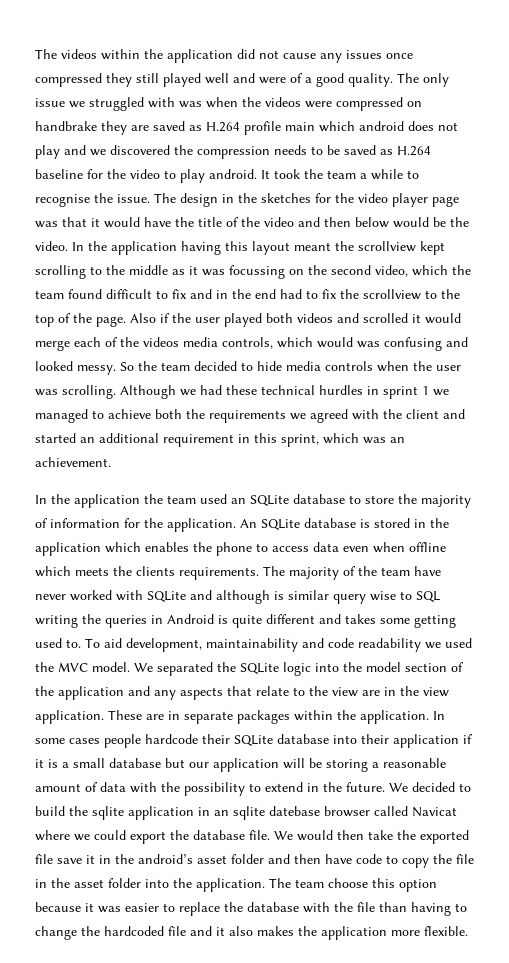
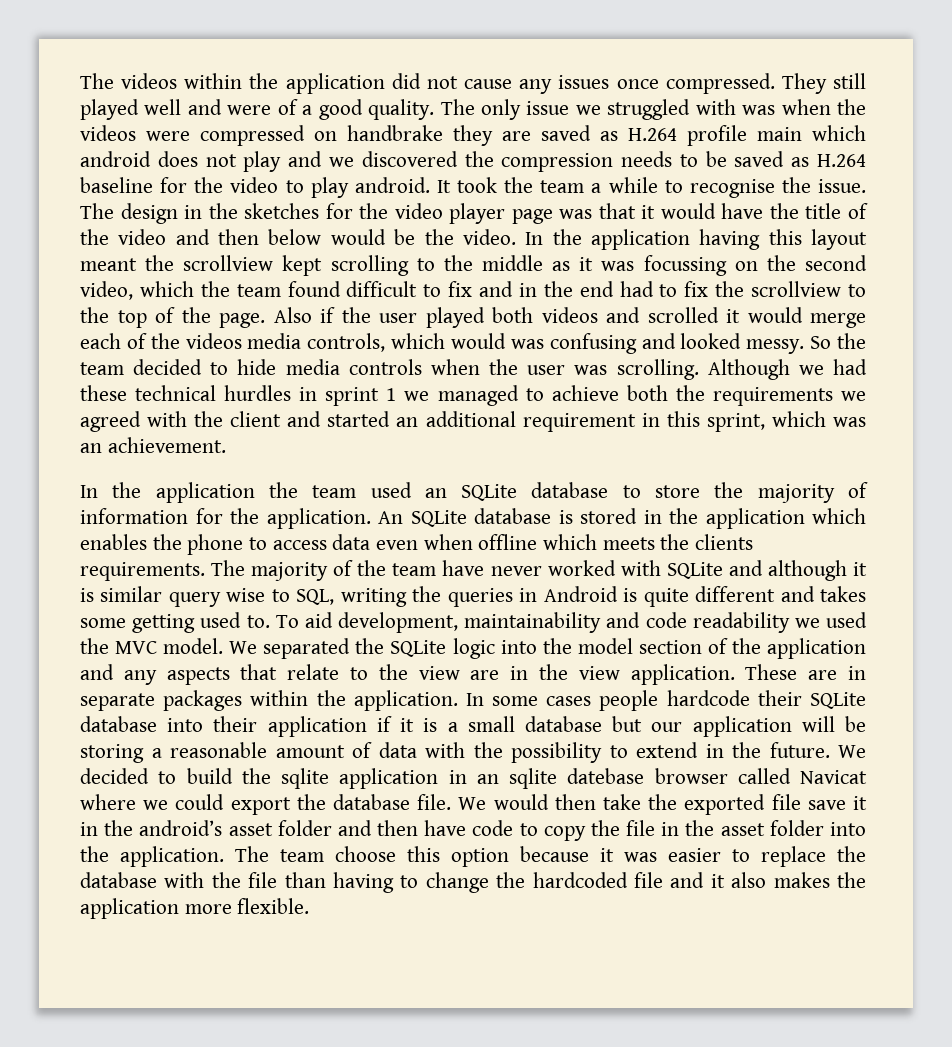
[35,73,132,87] compressed they -> [665,73,827,94] compressed. They
(270, 597) none -> [853,562,868,576] it
[416,591,440,602] SQL -> [296,589,335,605] SQL,

